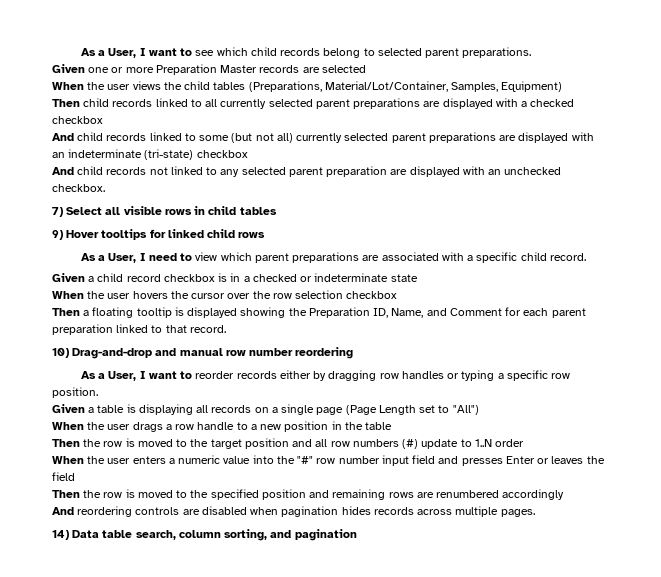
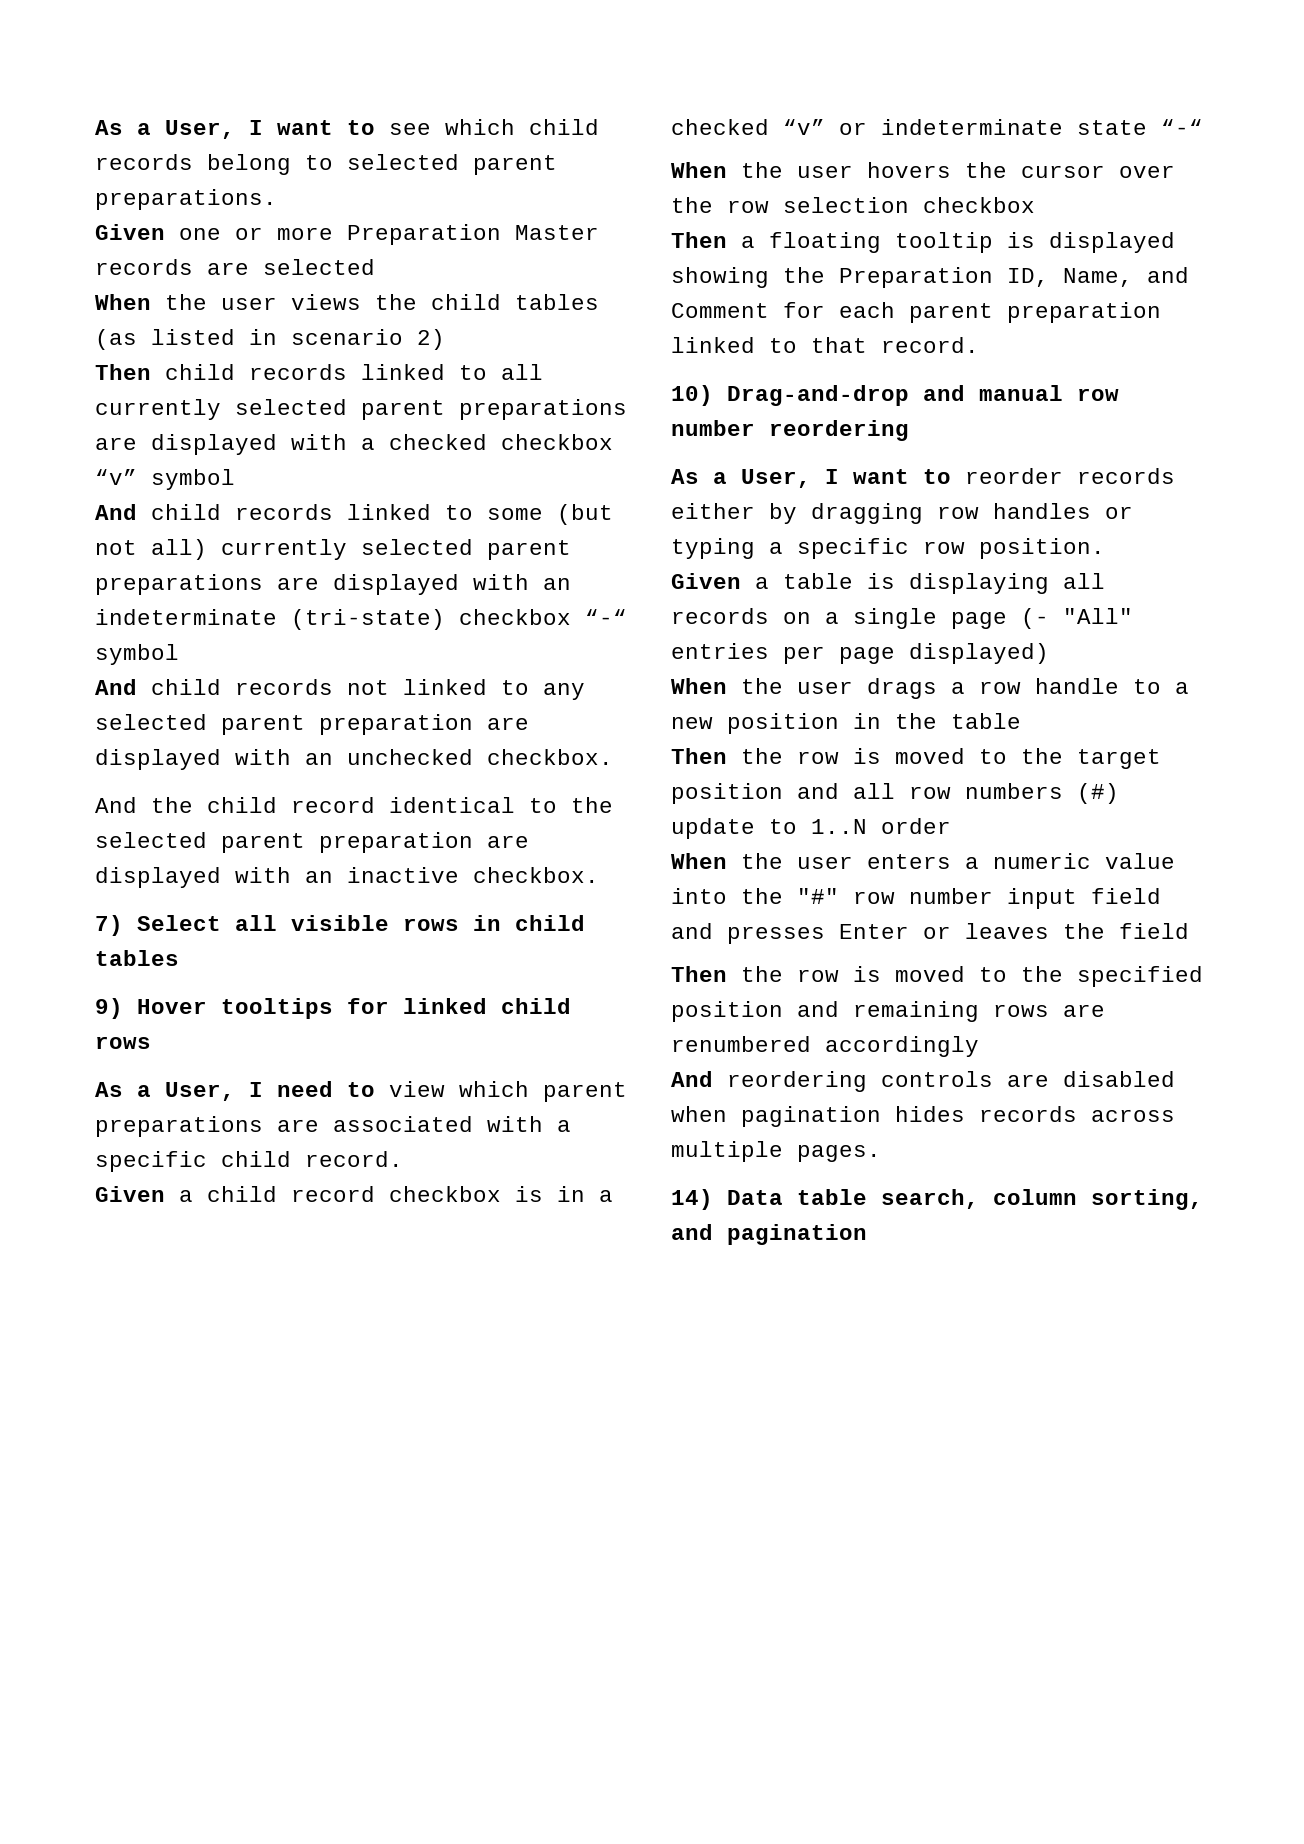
[248,81,563,92] (Preparations, Material/Lot/Container, Samples, Equipment) -> [95,329,445,350] (as listed in scenario 2)
(103, 120) none -> [95,469,235,490] “v” symbol
(248, 154) none -> [585,609,627,625] [95,644,179,665] “-“ symbol
(105, 188) none -> [95,797,613,813] [95,832,529,853] [95,867,599,888] // And the child record identical to the selected parent preparation are displayed with an inactive checkbox.
(297, 278) none -> [783,119,825,135] “v”
(418, 278) none -> [1161,119,1203,135] “-“
[345,405,479,415] (Page Length set to "All") -> [1021,608,1133,629] [671,643,1049,664] (- "All" entries per page displayed)

